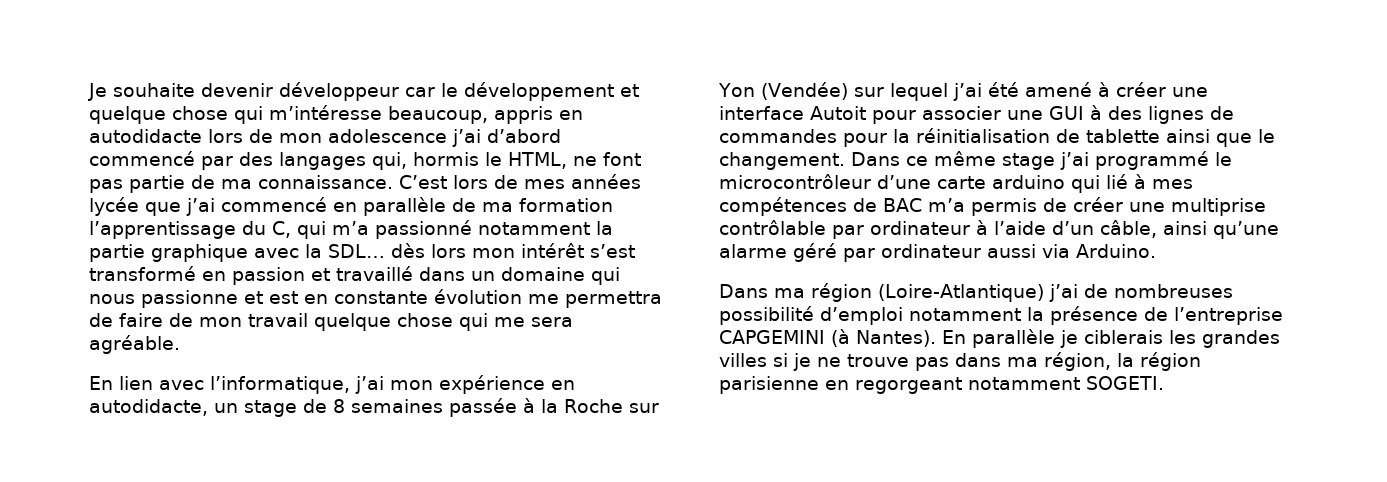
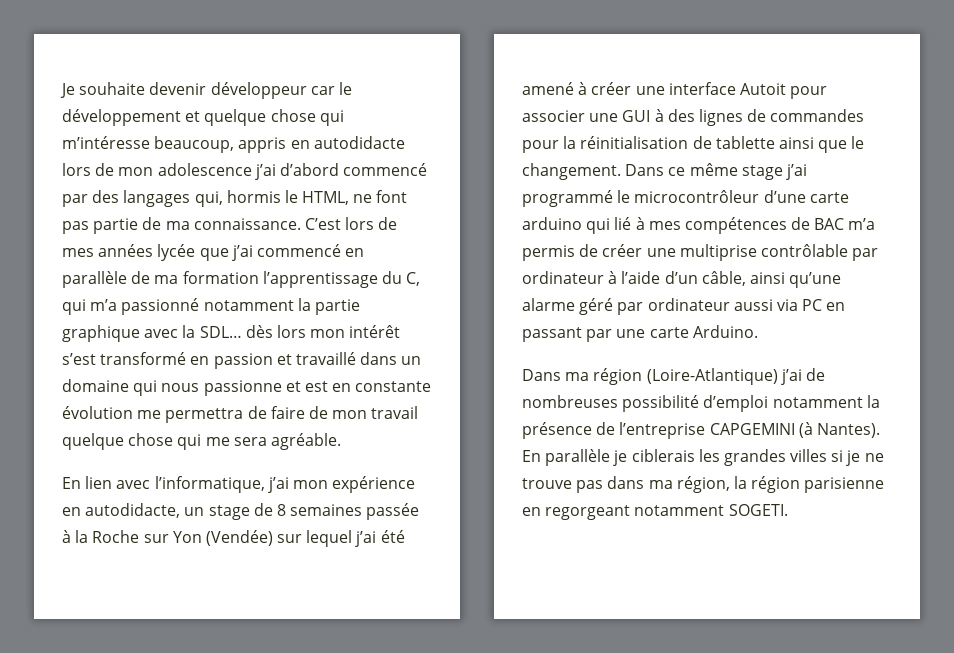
(1070, 251) none -> [802,299,846,311] [522,327,689,342] PC en passant par une carte

